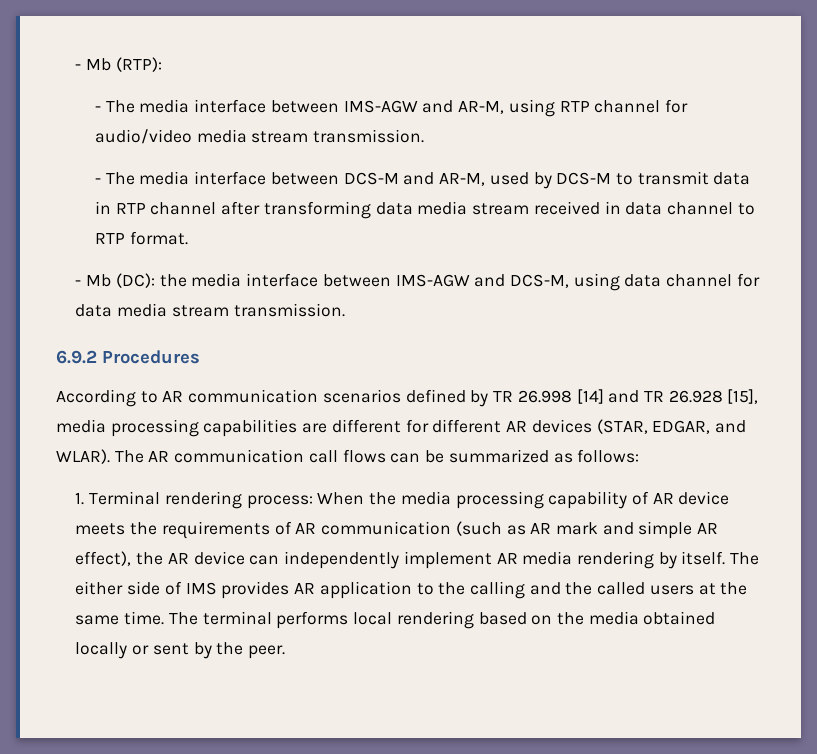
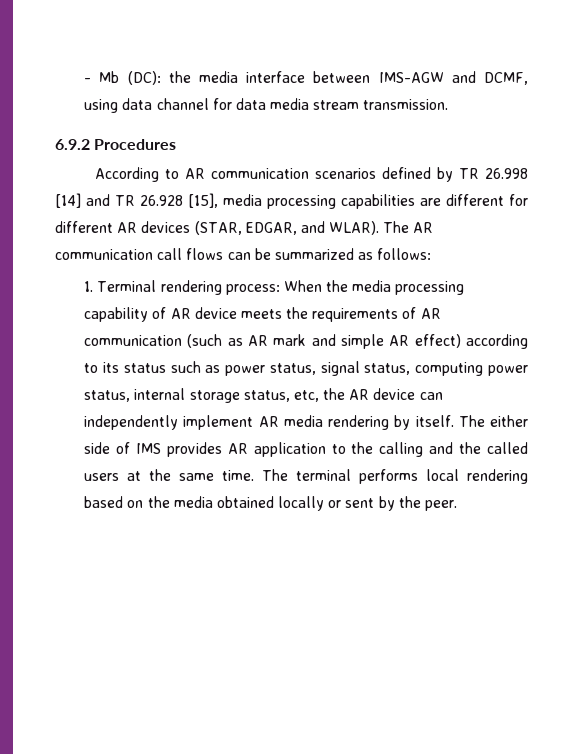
[75,57,162,72] [94,99,688,117] [94,129,425,144] [94,171,751,189] [94,201,755,219] [94,231,188,245] [75,274,112,287] - Mb (RTP): // - The media interface between IMS-AGW and AR-M, using RTP channel for audio/video media stream transmission. // - The media interface between DCS-M and AR-M, used by DCS-M to transmit data in RTP channel after transforming data media stream received in data channel to RTP format. // - Mb -> [84,71,120,83] - Mb
[510,274,570,288] DCS-M, -> [483,72,528,85] DCMF,
[75,551,132,566] effect), -> [414,334,529,349] [84,361,528,376] [84,388,319,403] effect) according to its status such as power status, signal status, computing power status, internal storage status, etc,

